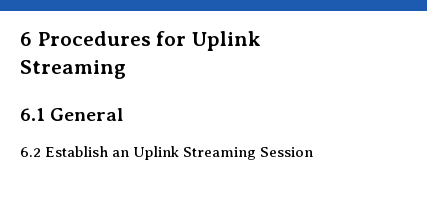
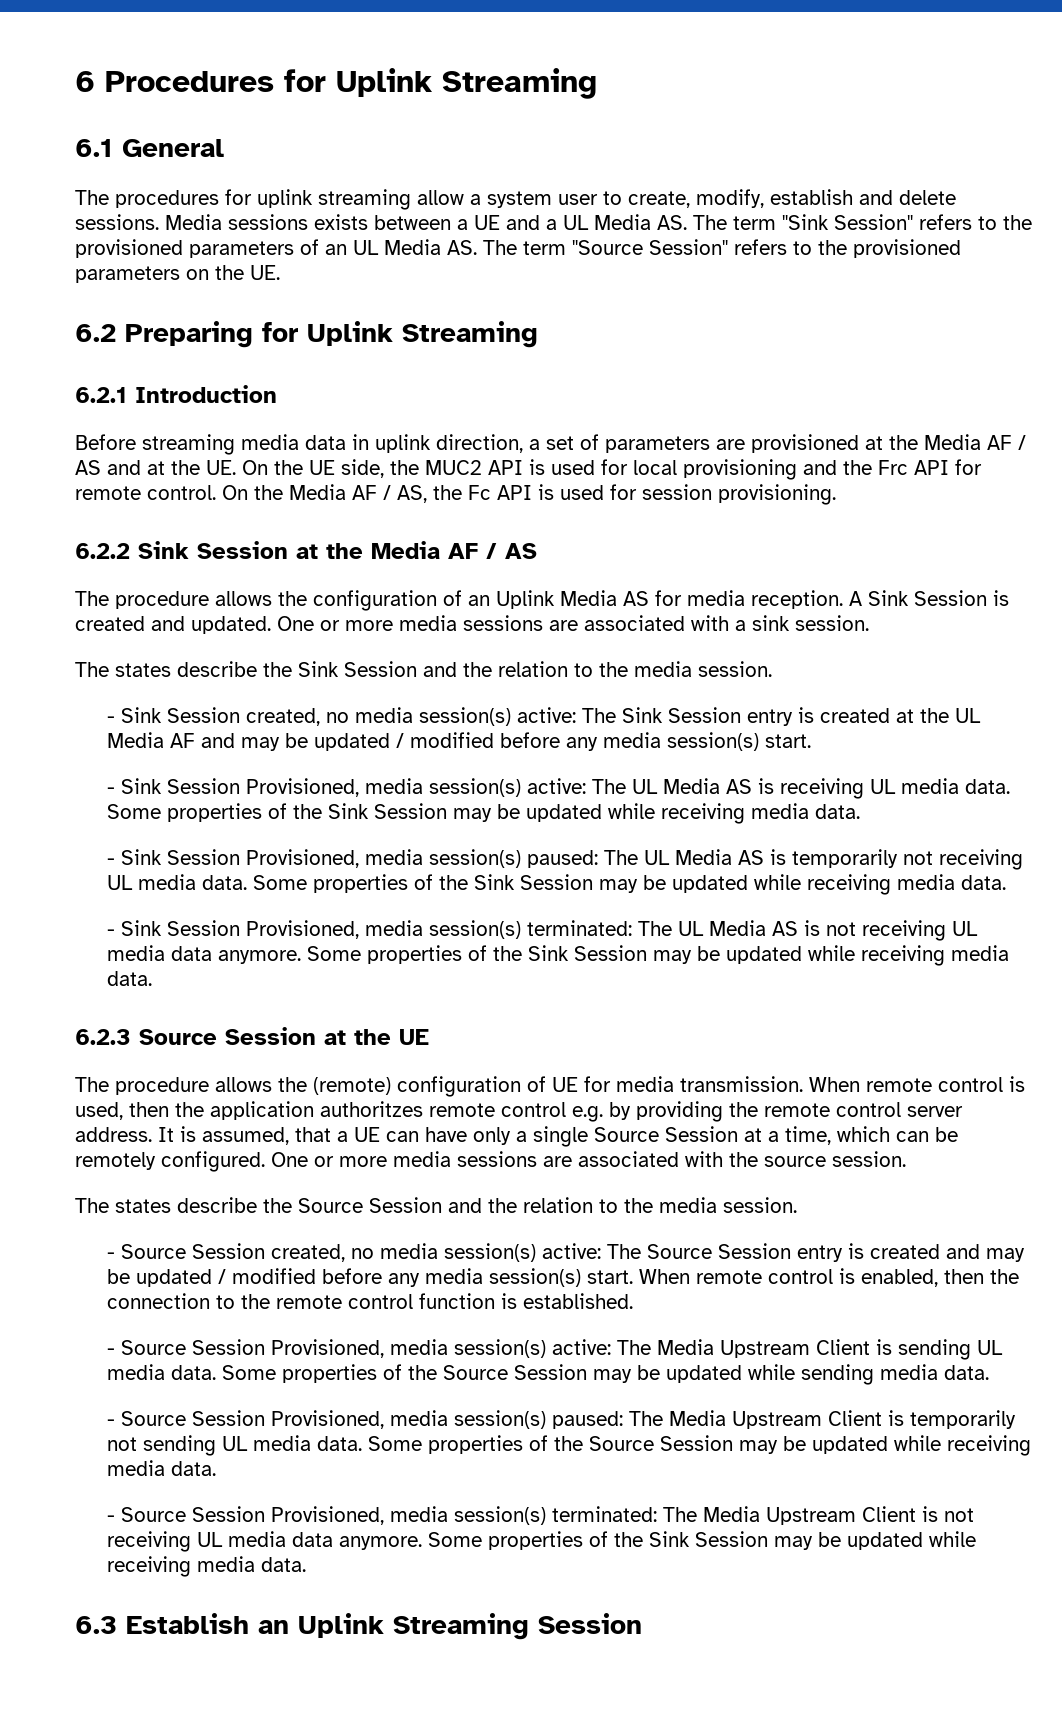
[20,147,41,157] 6.2 -> [75,189,956,210] [75,214,1032,230] [75,239,961,258] [75,265,280,283] [75,321,538,348] [75,385,277,403] [75,434,1026,455] [75,459,982,480] [75,484,836,505] [75,541,537,559] [75,590,1009,611] [75,615,869,634] [75,661,772,677] [106,707,981,726] [106,732,811,751] [106,778,1010,799] [106,803,860,824] [106,849,1023,870] [106,874,1006,895] [106,920,978,941] [106,945,1009,966] [106,971,152,986] [75,1027,429,1045] [75,1076,1025,1097] [75,1101,963,1122] [75,1126,958,1147] [75,1151,906,1172] [75,1197,797,1213] [106,1243,1025,1262] [106,1268,1019,1287] [106,1293,633,1309] [106,1339,1003,1360] [106,1364,989,1385] [106,1410,1016,1429] [106,1435,1031,1456] [106,1460,216,1476] [106,1506,974,1525] [106,1531,976,1552] [106,1556,306,1577] [75,1616,117,1634] The procedures for uplink streaming allow a system user to create, modify, establish and delete sessions. Media sessions exists between a UE and a UL Media AS. The term "Sink Session" refers to the provisioned parameters of an UL Media AS. The term "Source Session" refers to the provisioned parameters on the UE. // 6.2 Preparing for Uplink Streaming // 6.2.1 Introduction // Before streaming media data in uplink direction, a set of parameters are provisioned at the Media AF / AS and at the UE. On the UE side, the MUC2 API is used for local provisioning and the Frc API for remote control. On the Media AF / AS, the Fc API is used for session provisioning. // 6.2.2 Sink Session at the Media AF / AS // The procedure allows the configuration of an Uplink Media AS for media reception. A Sink Session is created and updated. One or more media sessions are associated with a sink session. // The states describe the Sink Session and the relation to the media session. // - Sink Session created, no media session(s) active: The Sink Session entry is created at the UL Media AF and may be updated / modified before any media session(s) start. // - Sink Session Provisioned, media session(s) active: The UL Media AS is receiving UL media data. Some properties of the Sink Session may be updated while receiving media data. // - Sink Session Provisioned, media session(s) paused: The UL Media AS is temporarily not receiving UL media data. Some properties of the Sink Session may be updated while receiving media data. // - Sink Session Provisioned, media session(s) terminated: The UL Media AS is not receiving UL media data anymore. Some properties of the Sink Session may be updated while receiving media data. // 6.2.3 Source Session at the UE // The procedure allows the (remote) configuration of UE for media transmission. When remote control is used, then the application authoritzes remote control e.g. by providing the remote control server address. It is assumed, that a UE can have only a single Source Session at a time, which can be remotely configured. One or more media sessions are associated with the source session. // The states describe the Source Session and the relation to the media session. // - Source Session created, no media session(s) active: The Source Session entry is created and may be updated / modified before any media session(s) start. When remote control is enabled, then the connection to the remote control function is established. // - Source Session Provisioned, media session(s) active: The Media Upstream Client is sending UL media data. Some properties of the Source Session may be updated while sending media data. // - Source Session Provisioned, media session(s) paused: The Media Upstream Client is temporarily not sending UL media data. Some properties of the Source Session may be updated while receiving media data. // - Source Session Provisioned, media session(s) terminated: The Media Upstream Client is not receiving UL media data anymore. Some properties of the Sink Session may be updated while receiving media data. // 6.3

